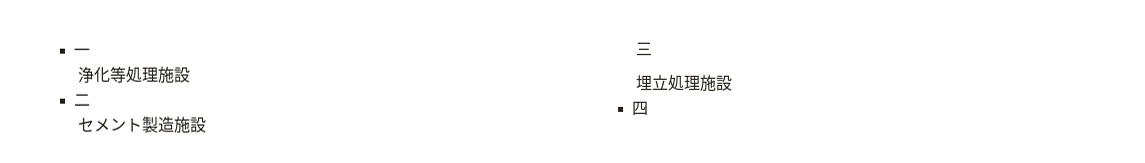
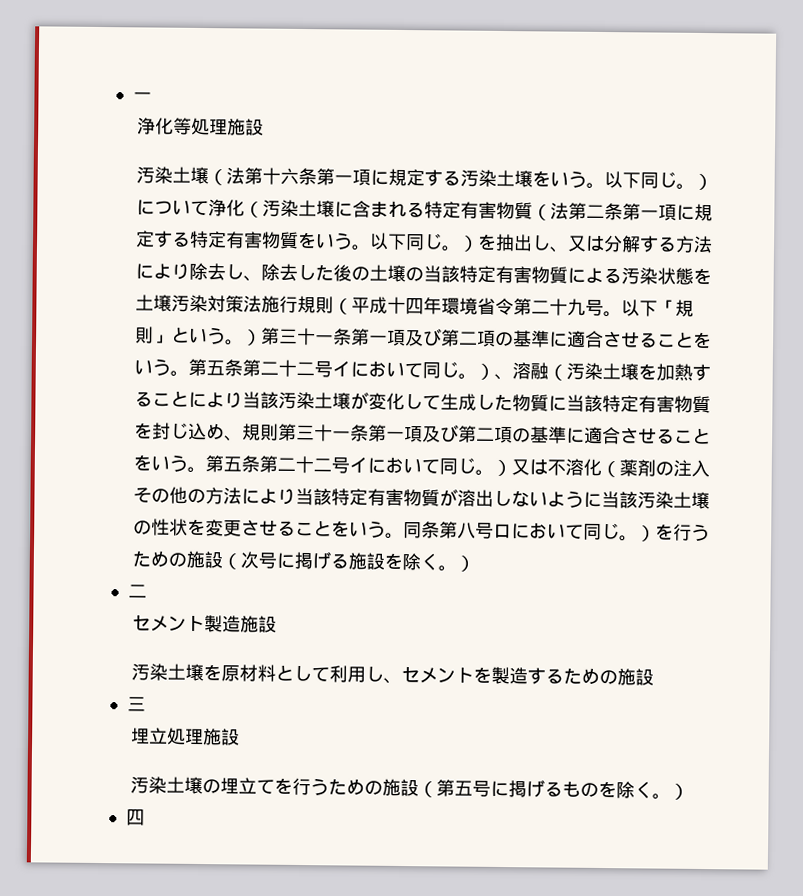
(191, 74) none -> [135,166,713,191] [135,199,713,222] [134,230,713,254] [134,262,712,285] [134,294,694,318] [134,326,712,349] [133,358,711,382] [133,390,711,414] [133,422,711,445] [132,454,710,478] [132,486,710,510] [132,518,710,542] [131,550,475,572] // 汚染土壌（法第十六条第一項に規定する汚染土壌をいう。以下同じ。）について浄化（汚染土壌に含まれる特定有害物質（法第二条第一項に規定する特定有害物質をいう。以下同じ。）を抽出し、又は分解する方法により除去し、除去した後の土壌の当該特定有害物質による汚染状態を土壌汚染対策法施行規則（平成十四年環境省令第二十九号。以下「規則」という。）第三十一条第一項及び第二項の基準に適合させることをいう。第五条第二十二号イにおいて同じ。）、溶融（汚染土壌を加熱することにより当該汚染土壌が変化して生成した物質に当該特定有害物質を封じ込め、規則第三十一条第一項及び第二項の基準に適合させることをいう。第五条第二十二号イにおいて同じ。）又は不溶化（薬剤の注入その他の方法により当該特定有害物質が溶出しないように当該汚染土壌の性状を変更させることをいう。同条第八号ロにおいて同じ。）を行うための施設（次号に掲げる施設を除く。）
[634,41,652,56] [634,74,733,92] 三 // 埋立処理施設 -> [130,663,654,686] [126,696,146,712] [130,727,240,746] [129,776,689,800] 汚染土壌を原材料として利用し、セメントを製造するための施設 // 三 // 埋立処理施設 // 汚染土壌の埋立てを行うための施設（第五号に掲げるものを除く。）

